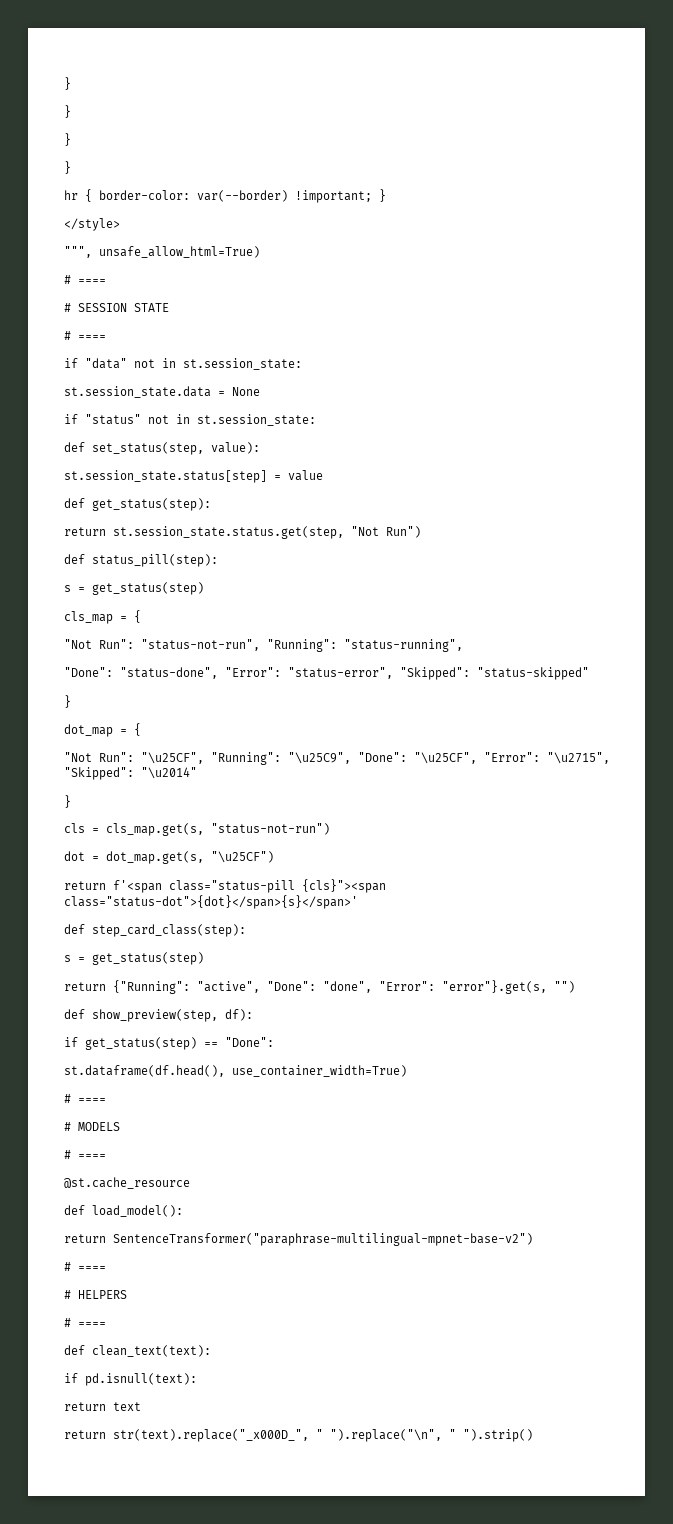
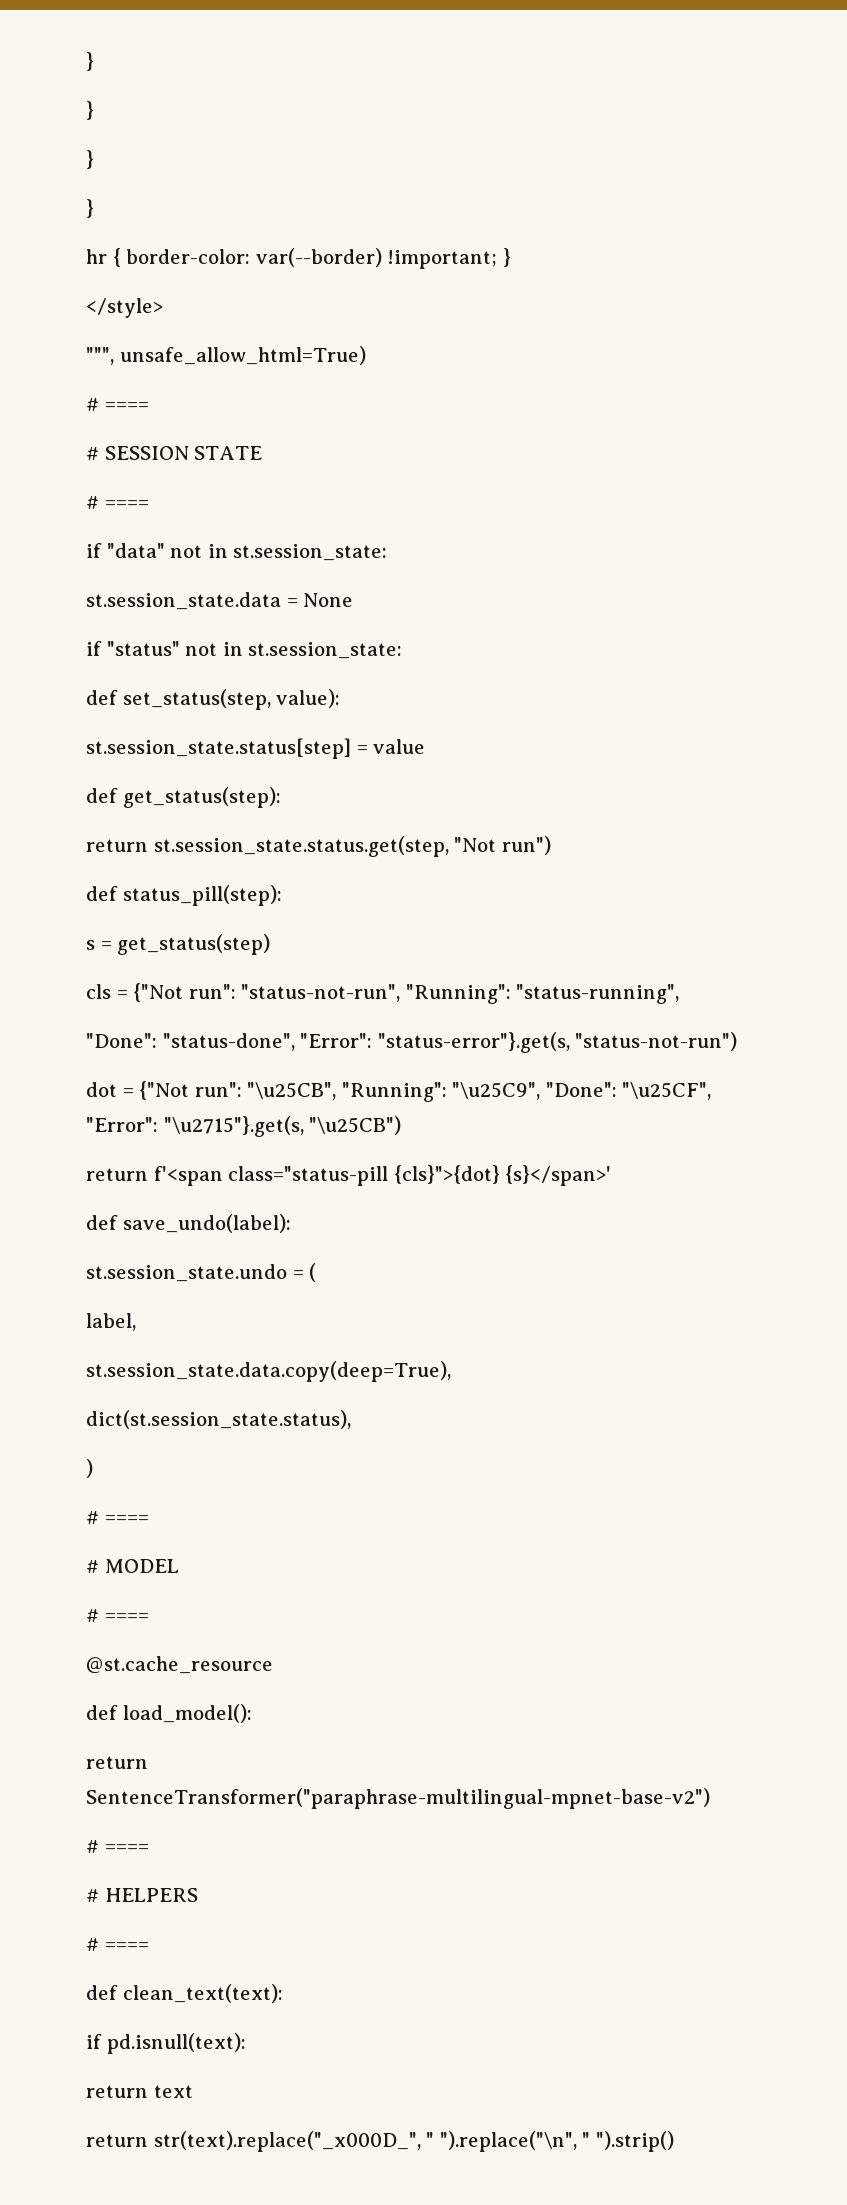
[386,526,421,538] Run") -> [501,836,551,855] run")
[64,610,141,624] [64,639,134,649] cls_map = { // "Not Run": -> [86,983,236,1002] cls = {"Not run":
[288,667,589,680] [64,695,71,708] [64,723,141,737] [64,752,204,764] "status-error", "Skipped": "status-skipped" // } // dot_map = { // "Not Run": "\u25CF", -> [377,1032,738,1053] [86,1081,337,1100] "status-error"}.get(s, "status-not-run") // dot = {"Not run": "\u25CB",
[547,752,610,764] [64,767,197,780] [64,795,71,808] [64,823,330,836] [64,851,274,864] "\u2715", "Skipped": "\u2014" // } // cls = cls_map.get(s, "status-not-run") // dot = dot_map.get(s, "\u25CF") -> [163,1116,402,1137] "\u2715"}.get(s, "\u25CB")
[302,879,386,893] [64,895,358,909] [64,924,246,937] [64,952,204,965] [64,980,575,994] [64,1009,253,1022] [64,1037,274,1050] [64,1065,407,1077] [64,1094,106,1103] [64,1122,120,1131] {cls}"><span class="status-dot">{dot}</span>{s}</span>' // def step_card_class(step): // s = get_status(step) // return {"Running": "active", "Done": "done", "Error": "error"}.get(s, "") // def show_preview(step, df): // if get_status(step) == "Done": // st.dataframe(df.head(), use_container_width=True) // # ==== // # MODELS -> [393,1165,612,1186] [86,1214,291,1233] [86,1263,317,1282] [86,1313,136,1331] [86,1361,451,1382] [86,1410,351,1429] [86,1459,93,1478] [86,1511,149,1524] [86,1559,179,1573] {cls}">{dot} {s}</span>' // def save_undo(label): // st.session_state.undo = ( // label, // st.session_state.data.copy(deep=True), // dict(st.session_state.status), // ) // # ==== // # MODEL

